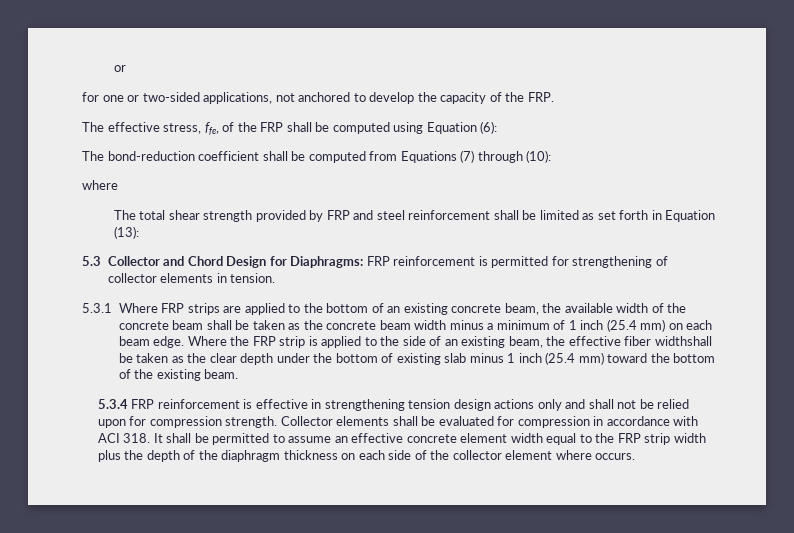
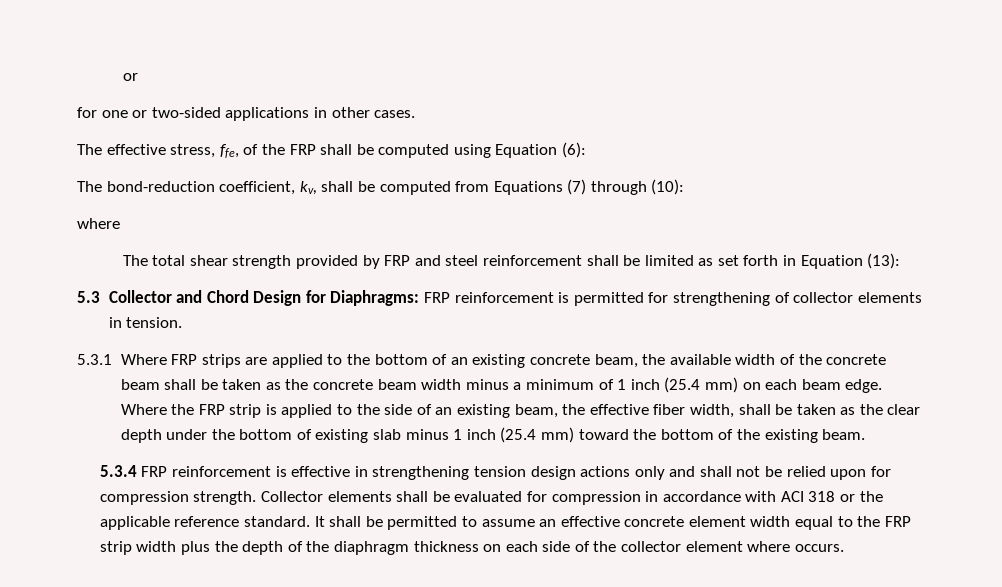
[203,92,554,104] applications, not anchored to develop the capacity of the FRP. -> [225,107,416,121] applications in other cases.
[198,151,260,161] coefficient -> [219,181,317,195] coefficient, kv,
[654,336,712,346] widthshall -> [689,404,771,418] width, shall
[123,433,151,443] 318. -> [808,491,883,502] [99,516,310,530] 318 or the applicable reference standard.

